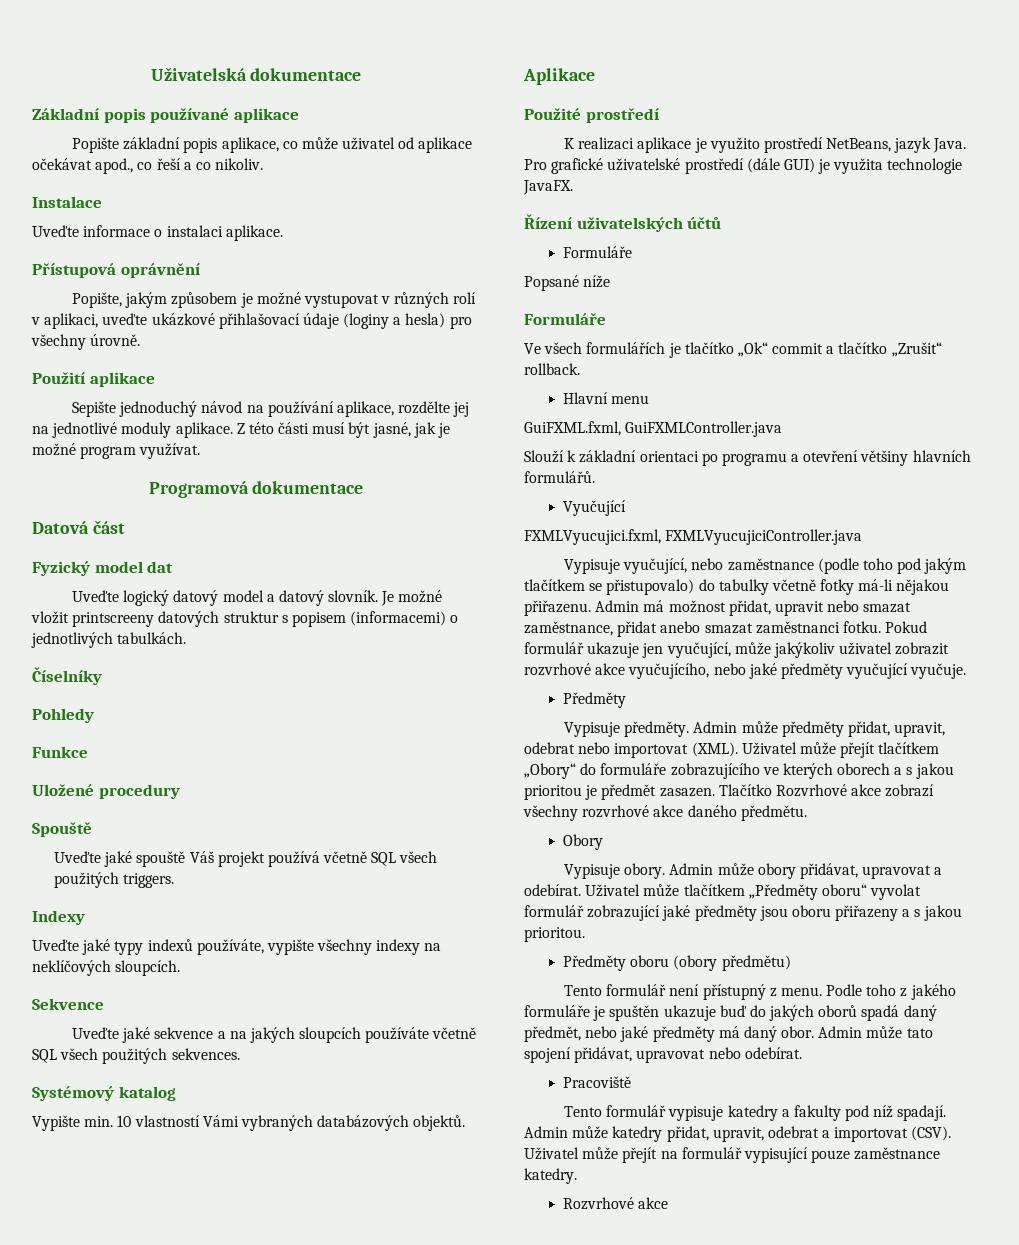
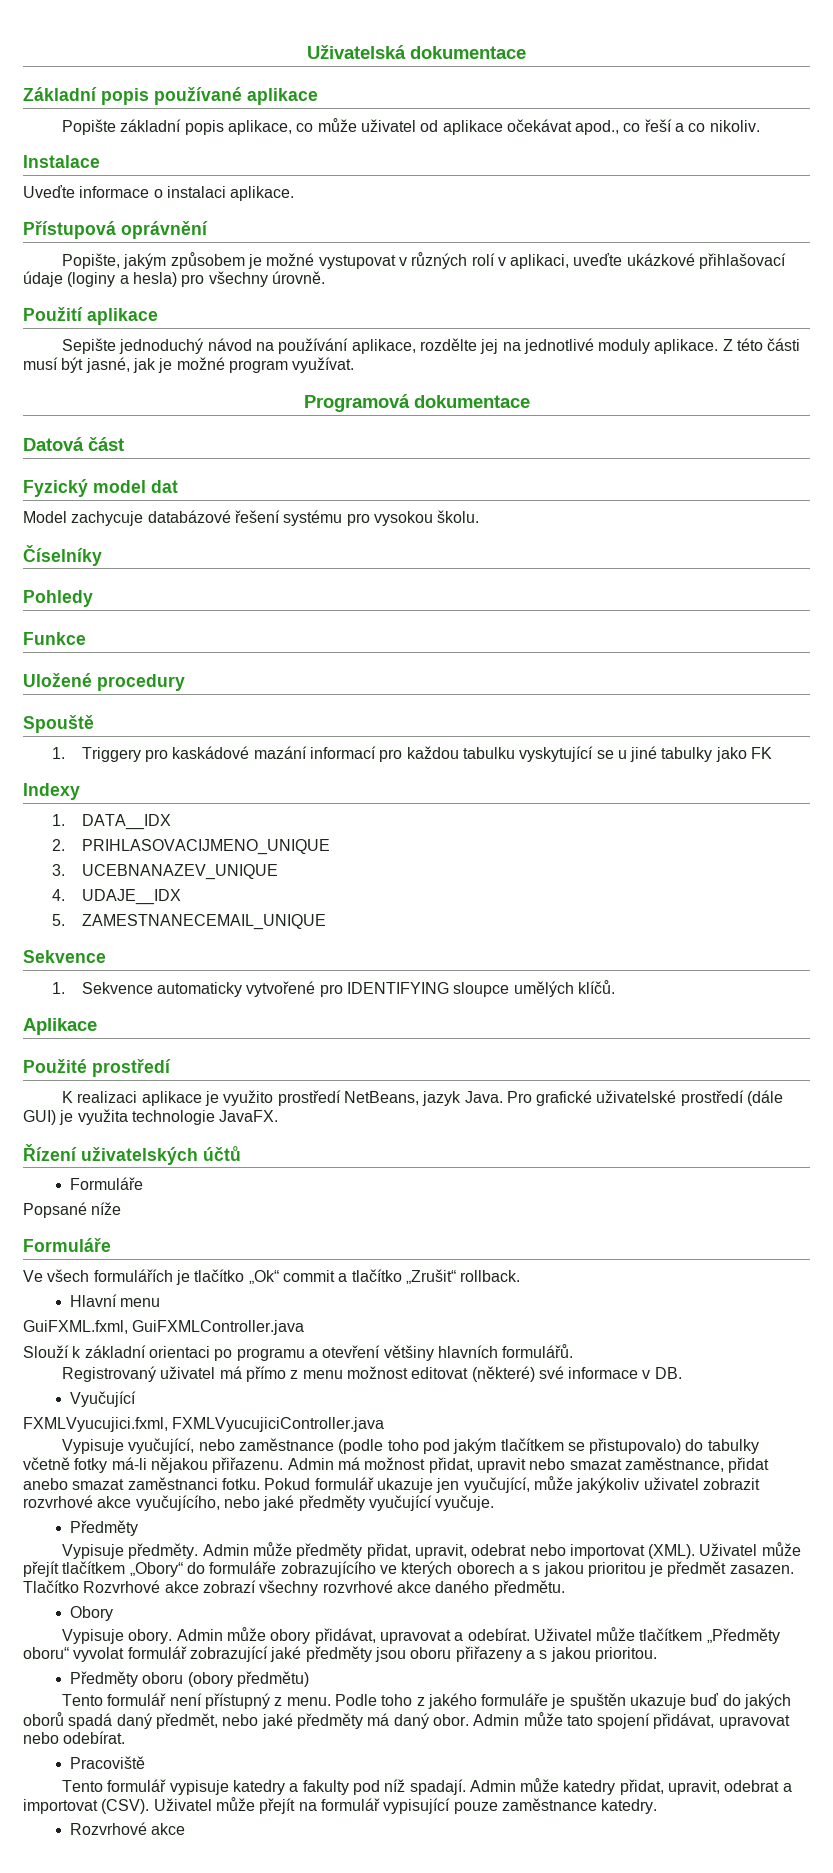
[71,590,443,606] [31,611,459,627] [31,632,187,648] Uveďte logický datový model a datový slovník. Je možné vložit printscreeny datových struktur s popisem (informacemi) o jednotlivých tabulkách. -> [23,510,480,526] Model zachycuje databázové řešení systému pro vysokou školu.
[53,851,438,867] [53,872,175,888] [32,910,85,925] [32,939,442,955] [32,960,181,976] [32,998,104,1010] [71,1027,477,1043] [32,1048,240,1064] [32,1086,176,1101] [32,1115,466,1131] Uveďte jaké spouště Váš projekt používá včetně SQL všech použitých triggers. // Indexy // Uveďte jaké typy indexů používáte, vypište všechny indexy na neklíčových sloupcích. // Sekvence // Uveďte jaké sekvence a na jakých sloupcích používáte včetně SQL všech použitých sekvences. // Systémový katalog // Vypište min. 10 vlastností Vámi vybraných databázových objektů. -> [52,746,773,762] [23,783,80,800] [52,814,171,830] [52,839,330,855] [52,864,278,880] [52,889,181,905] [52,914,326,930] [23,950,106,963] [52,980,615,997] 1. Triggery pro kaskádové mazání informací pro každou tabulku vyskytující se u jiné tabulky jako FK // Indexy // 1. DATA__IDX // 2. PRIHLASOVACIJMENO_UNIQUE // 3. UCEBNANAZEV_UNIQUE // 4. UDAJE__IDX // 5. ZAMESTNANECEMAIL_UNIQUE // Sekvence // 1. Sekvence automaticky vytvořené pro IDENTIFYING sloupce umělých klíčů.
(595, 477) none -> [61,1366,682,1382] // Registrovaný uživatel má přímo z menu možnost editovat (některé) své informace v DB.

